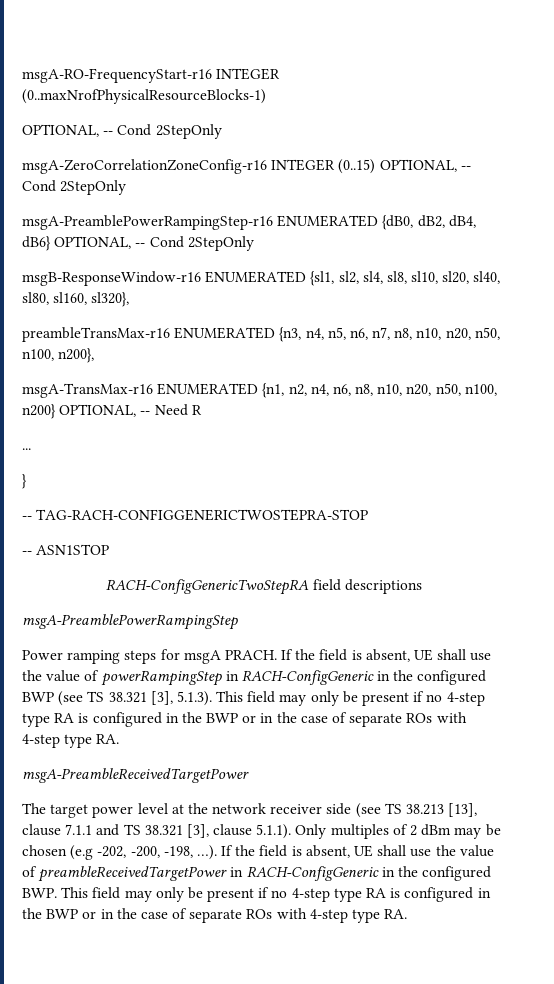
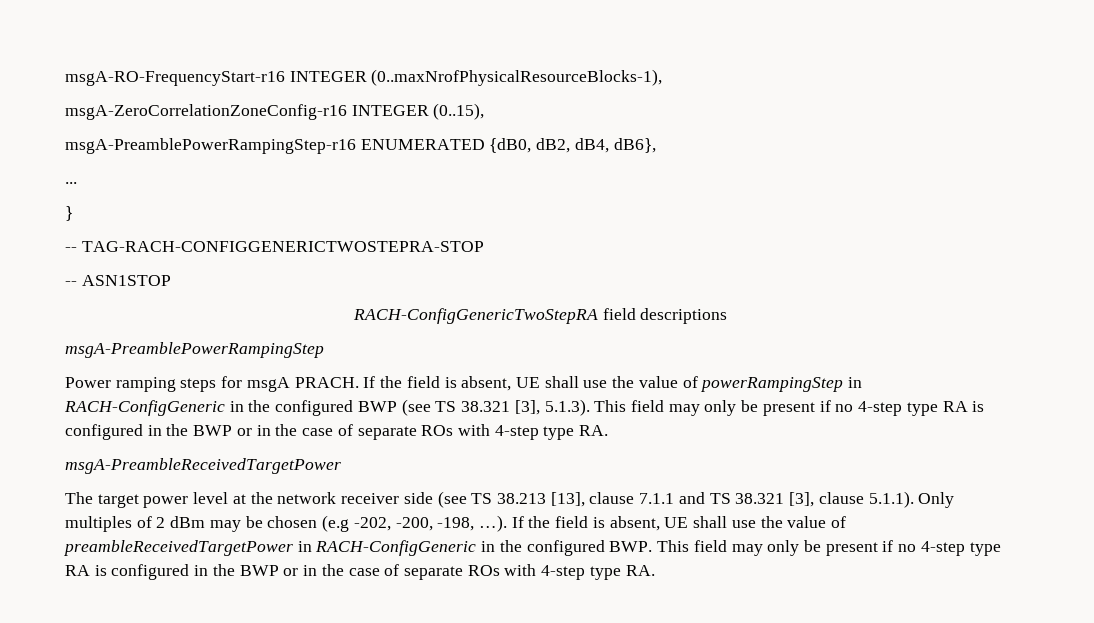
[22,89,266,104] [22,124,222,139] [22,159,471,174] [22,180,127,195] (0..maxNrofPhysicalResourceBlocks-1) // OPTIONAL, -- Cond 2StepOnly // msgA-ZeroCorrelationZoneConfig-r16 INTEGER (0..15) OPTIONAL, -- Cond 2StepOnly -> [371,69,663,86] [65,103,485,120] (0..maxNrofPhysicalResourceBlocks-1), // msgA-ZeroCorrelationZoneConfig-r16 INTEGER (0..15),
[22,236,254,251] [22,271,501,286] [22,292,130,307] [22,327,500,342] [22,348,95,363] [22,383,497,398] [22,404,202,419] dB6} OPTIONAL, -- Cond 2StepOnly // msgB-ResponseWindow-r16 ENUMERATED {sl1, sl2, sl4, sl8, sl10, sl20, sl40, sl80, sl160, sl320}, // preambleTransMax-r16 ENUMERATED {n3, n4, n5, n6, n7, n8, n10, n20, n50, n100, n200}, // msgA-TransMax-r16 ENUMERATED {n1, n2, n4, n6, n8, n10, n20, n50, n100, n200} OPTIONAL, -- Need R -> [613,138,656,153] dB6},

